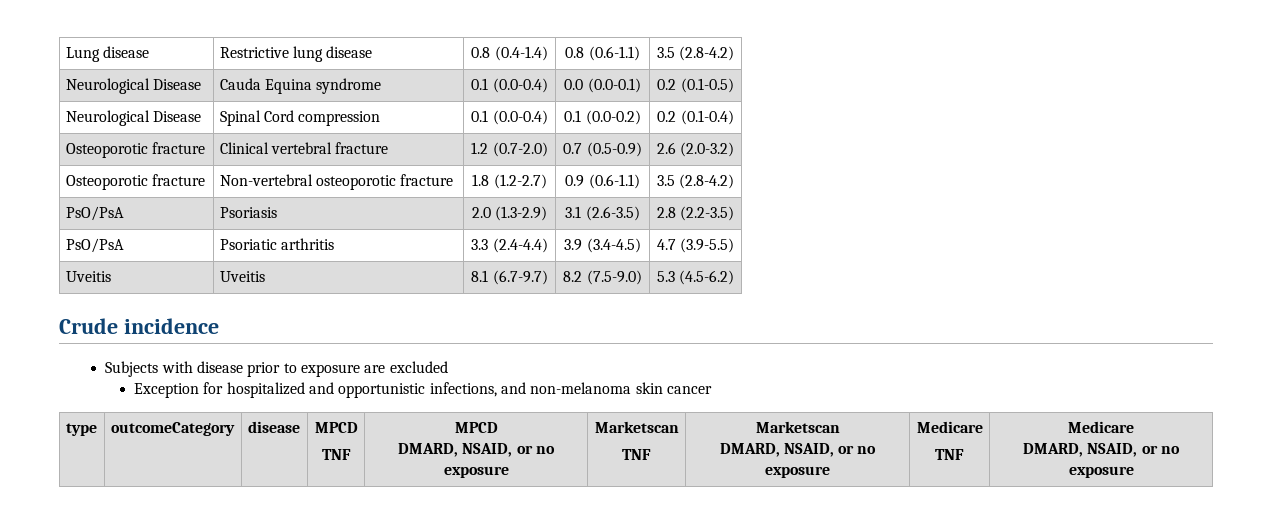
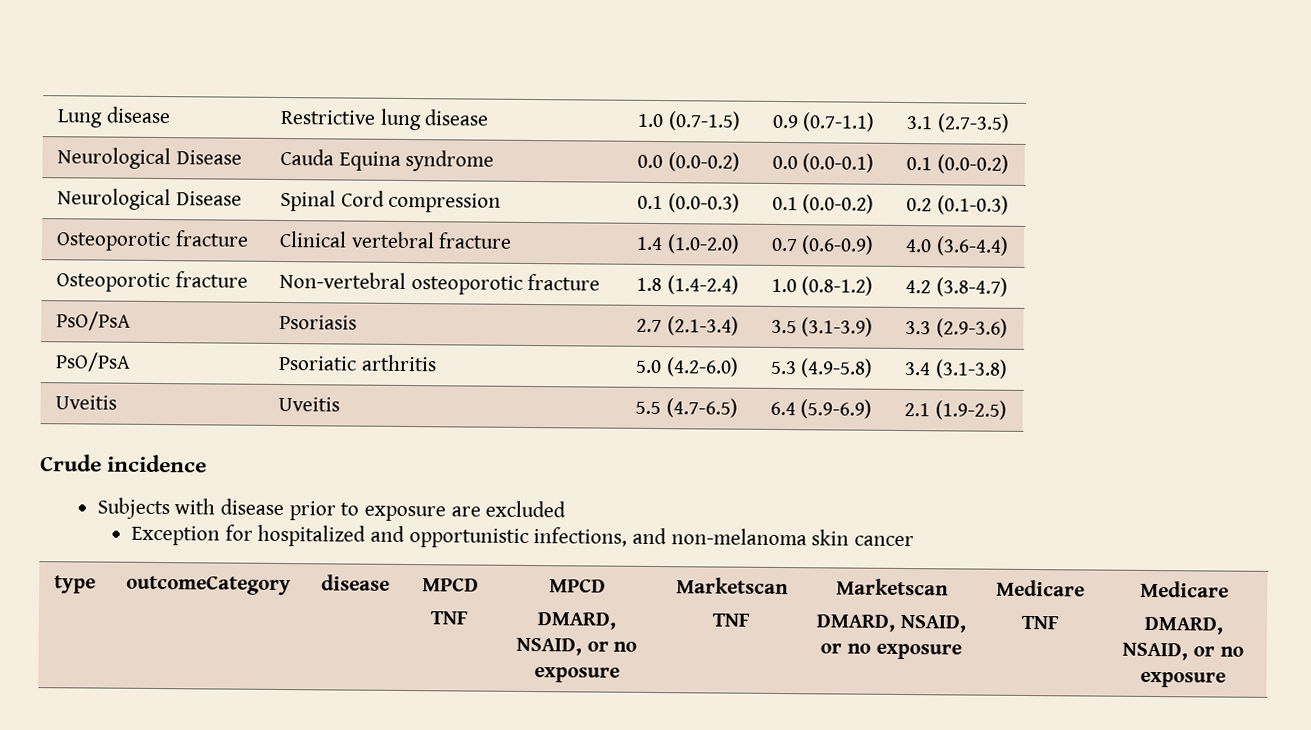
[471,46,548,61] [565,46,640,61] [656,46,735,61] 0.8 (0.4-1.4) | 0.8 (0.6-1.1) | 3.5 (2.8-4.2) -> [637,111,741,131] [771,112,876,132] [906,113,1010,133] 1.0 (0.7-1.5) | 0.9 (0.7-1.1) | 3.1 (2.7-3.5)
[471,78,548,93] 0.1 (0.0-0.4) -> [637,152,740,172] 0.0 (0.0-0.2)
[657,78,734,93] 0.2 (0.1-0.5) -> [906,154,1009,174] 0.1 (0.0-0.2)
[492,110,548,125] (0.0-0.4) -> [667,193,740,213] (0.0-0.3)
[680,110,734,125] (0.1-0.4) -> [936,195,1009,215] (0.1-0.3)
[471,142,548,157] 1.2 (0.7-2.0) -> [636,234,740,254] 1.4 (1.0-2.0)
[586,142,642,157] [656,142,735,157] (0.5-0.9) | 2.6 (2.0-3.2) -> [801,235,875,255] [905,236,1009,256] (0.6-0.9) | 4.0 (3.6-4.4)
[493,174,547,189] [565,174,640,189] [656,174,735,189] [65,206,124,221] [219,207,277,218] [471,206,548,221] [565,206,640,221] [656,206,735,221] [65,238,124,253] [219,238,334,250] [471,238,548,253] [564,238,641,253] [656,238,735,253] [65,271,111,282] [219,271,265,282] [471,270,548,285] [563,270,642,285] [656,270,735,285] (1.2-2.7) | 0.9 (0.6-1.1) | 3.5 (2.8-4.2) // PsO/PsA | Psoriasis | 2.0 (1.3-2.9) | 3.1 (2.6-3.5) | 2.8 (2.2-3.5) // PsO/PsA | Psoriatic arthritis | 3.3 (2.4-4.4) | 3.9 (3.4-4.5) | 4.7 (3.9-5.5) // Uveitis | Uveitis | 8.1 (6.7-9.7) | 8.2 (7.5-9.0) | 5.3 (4.5-6.2) -> [666,275,739,295] [770,276,874,296] [905,277,1008,297] [56,311,132,331] [279,314,358,330] [636,316,739,336] [770,317,874,337] [905,318,1008,338] [55,352,132,372] [278,354,437,372] [635,357,739,377] [769,358,874,378] [904,359,1008,379] [55,395,118,410] [278,396,341,412] [635,398,738,418] [769,399,873,419] [904,400,1007,420] (1.4-2.4) | 1.0 (0.8-1.2) | 4.2 (3.8-4.7) // PsO/PsA | Psoriasis | 2.7 (2.1-3.4) | 3.5 (3.1-3.9) | 3.3 (2.9-3.6) // PsO/PsA | Psoriatic arthritis | 5.0 (4.2-6.0) | 5.3 (4.9-5.8) | 3.4 (3.1-3.8) // Uveitis | Uveitis | 5.5 (4.7-6.5) | 6.4 (5.9-6.9) | 2.1 (1.9-2.5)

